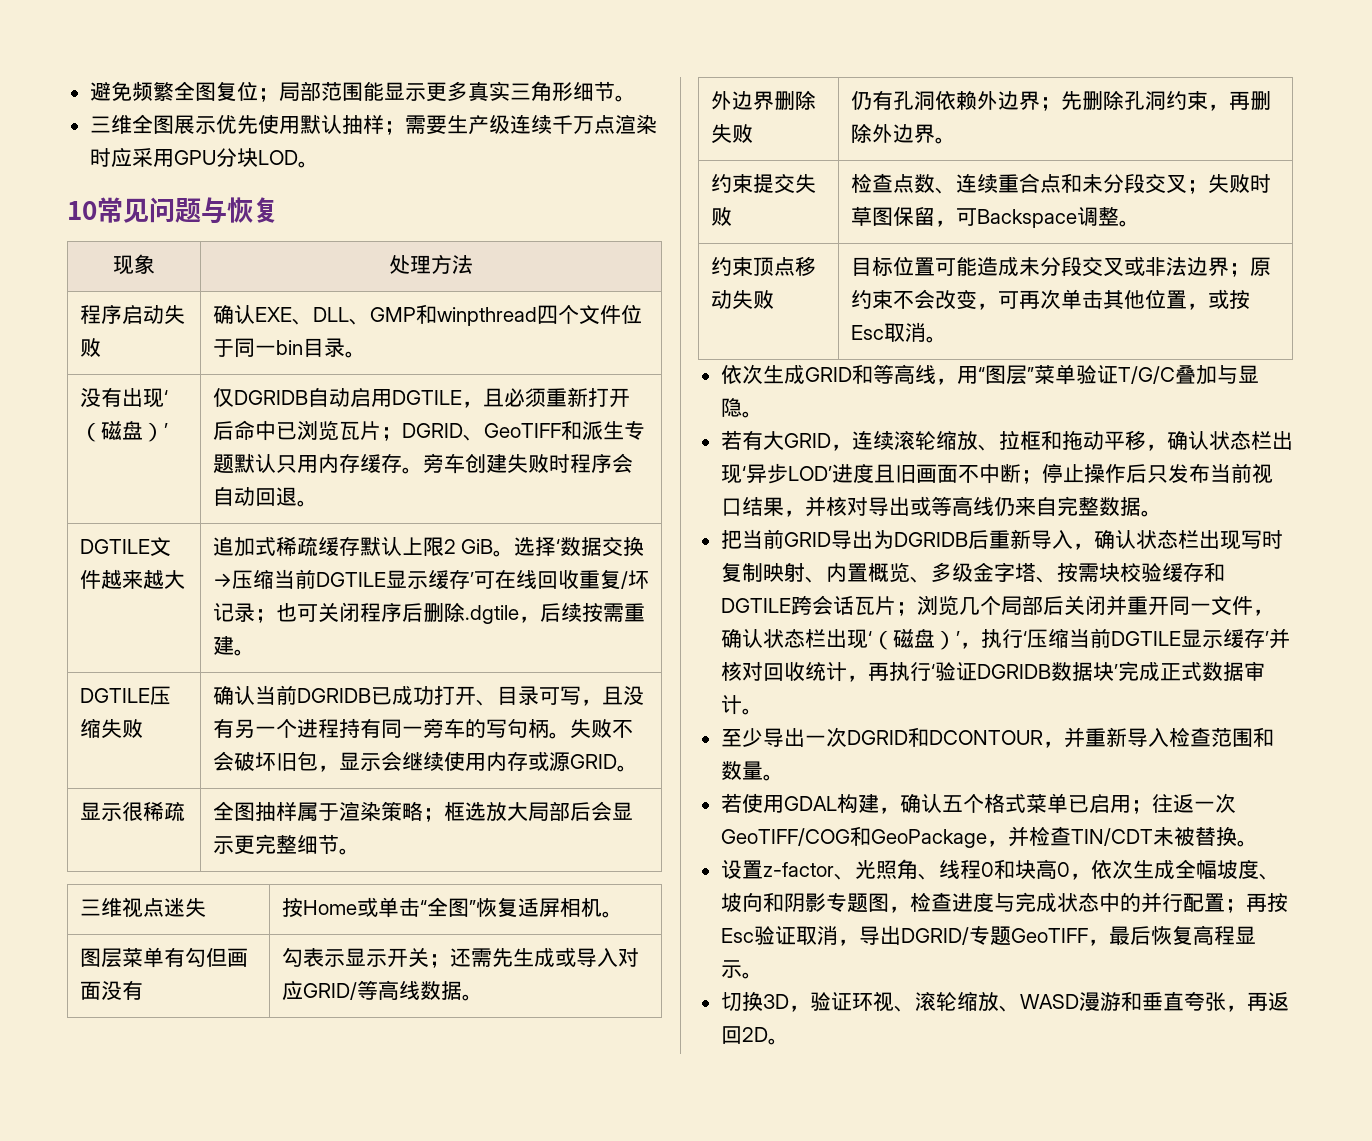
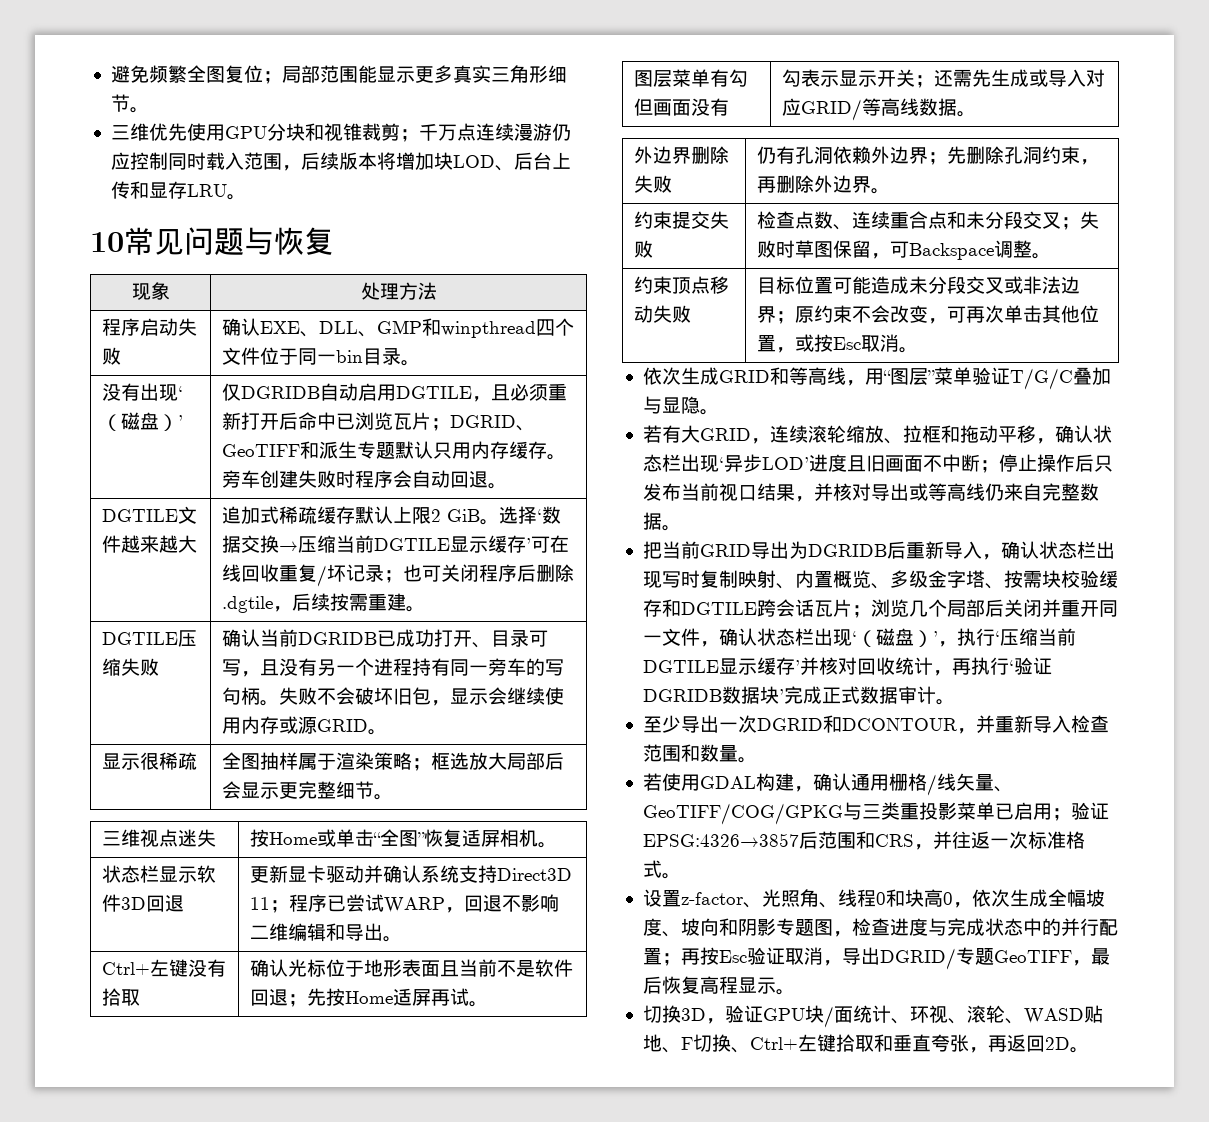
[131,114,657,135] [89,147,298,167] 全图展示优先使用默认抽样；需要生产级连续千万点渲染时应采用GPU分块LOD -> [148,123,571,142] [110,152,571,171] [110,181,227,199] 优先使用GPU分块和视锥裁剪；千万点连续漫游仍应控制同时载入范围，后续版本将增加块LOD、后台上传和显存LRU
(623, 914) none -> [102,865,217,883] [102,894,185,912] [250,865,573,883] [250,894,560,913] [250,923,403,942] [102,959,227,977] [102,988,141,1006] [250,959,574,977] [250,988,489,1007] // 状态栏显示软件3D回退 | 更新显卡驱动并确认系统支持Direct3D 11；程序已尝试WARP，回退不影响二维编辑和导出。 // Ctrl+左键没有拾取 | 确认光标位于地形表面且当前不是软件回退；先按Home适屏再试。
[941,793,1236,814] [720,826,1237,848] 五个格式菜单已启用；往返一次GeoTIFF/COG和GeoPackage，并检查TIN/CDT未被替换 -> [850,773,1013,796] [642,802,1109,825] [642,831,1085,850] [642,860,662,878] 通用栅格/线矢量、GeoTIFF/COG/GPKG与三类重投影菜单已启用；验证EPSG:4326→3857后范围和CRS，并往返一次标准格式
[851,991,1121,1012] 环视、滚轮缩放、WASD漫游 -> [762,1005,1103,1028] [642,1034,874,1053] GPU块/面统计、环视、滚轮、WASD贴地、F切换、Ctrl+左键拾取

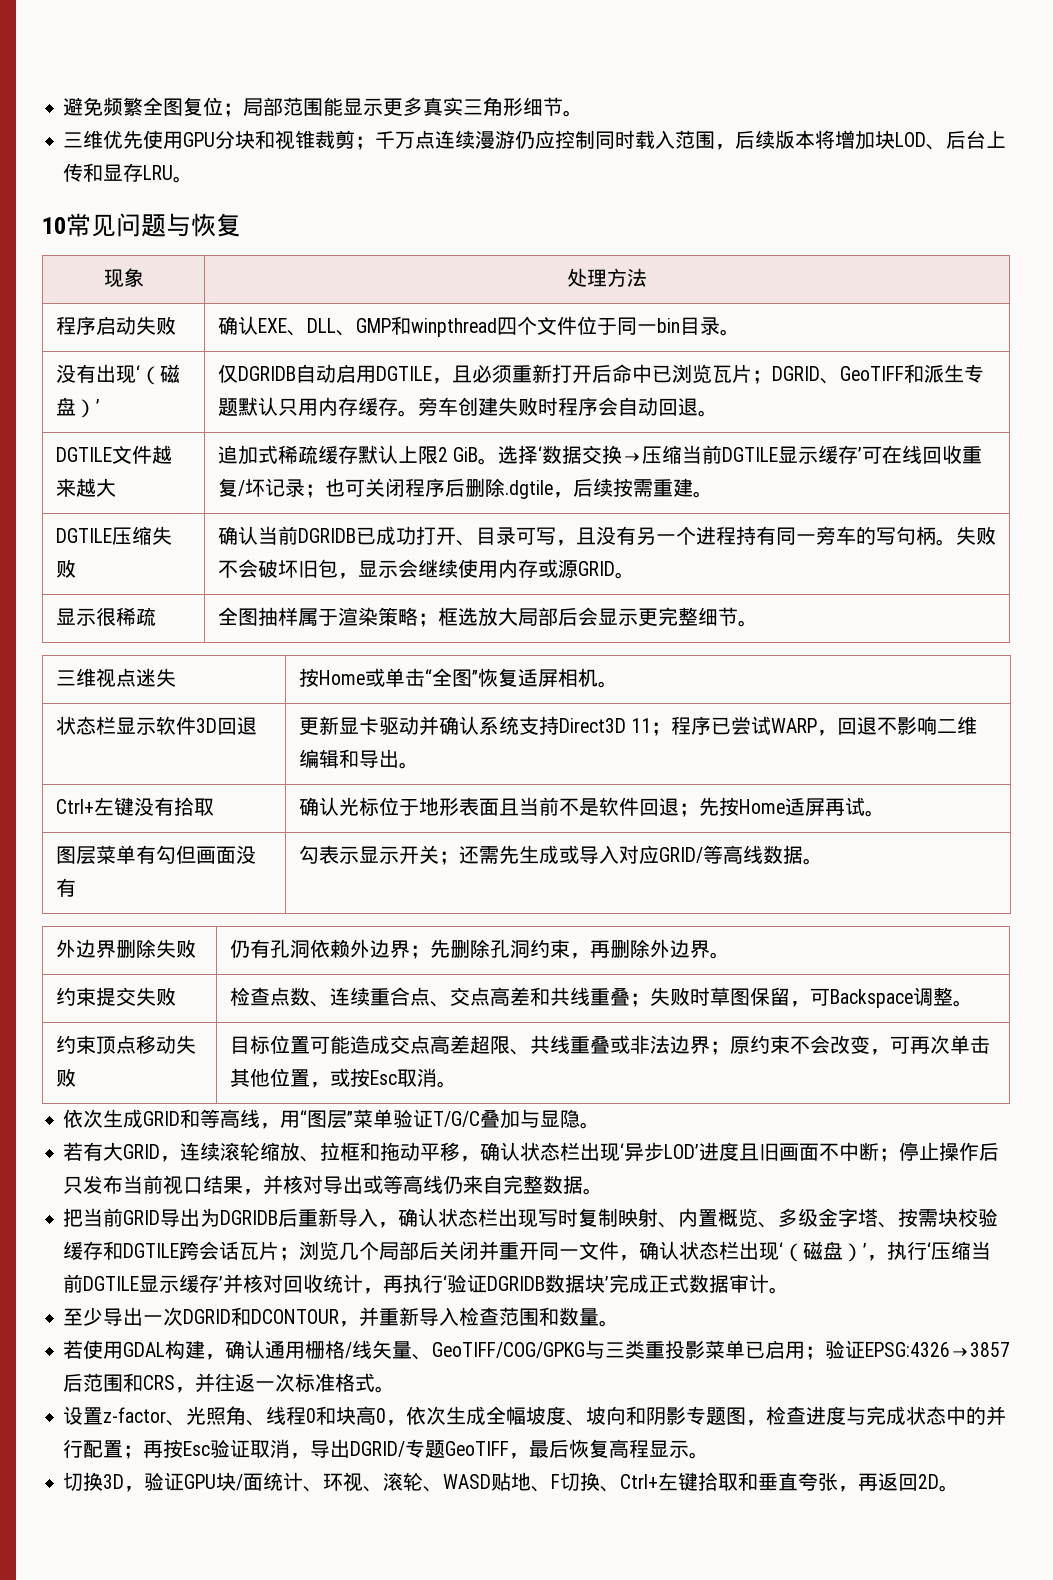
[947,211,1062,229] 和未分段交叉 -> [429,987,630,1007] 、交点高差和共线重叠
[909,276,1005,294] 未分段交叉 -> [389,1035,610,1055] 交点高差超限、共线重叠

